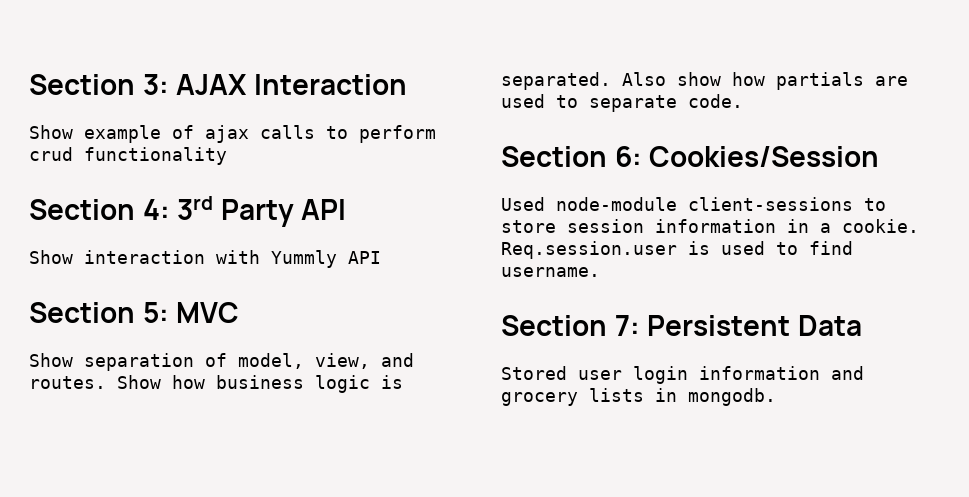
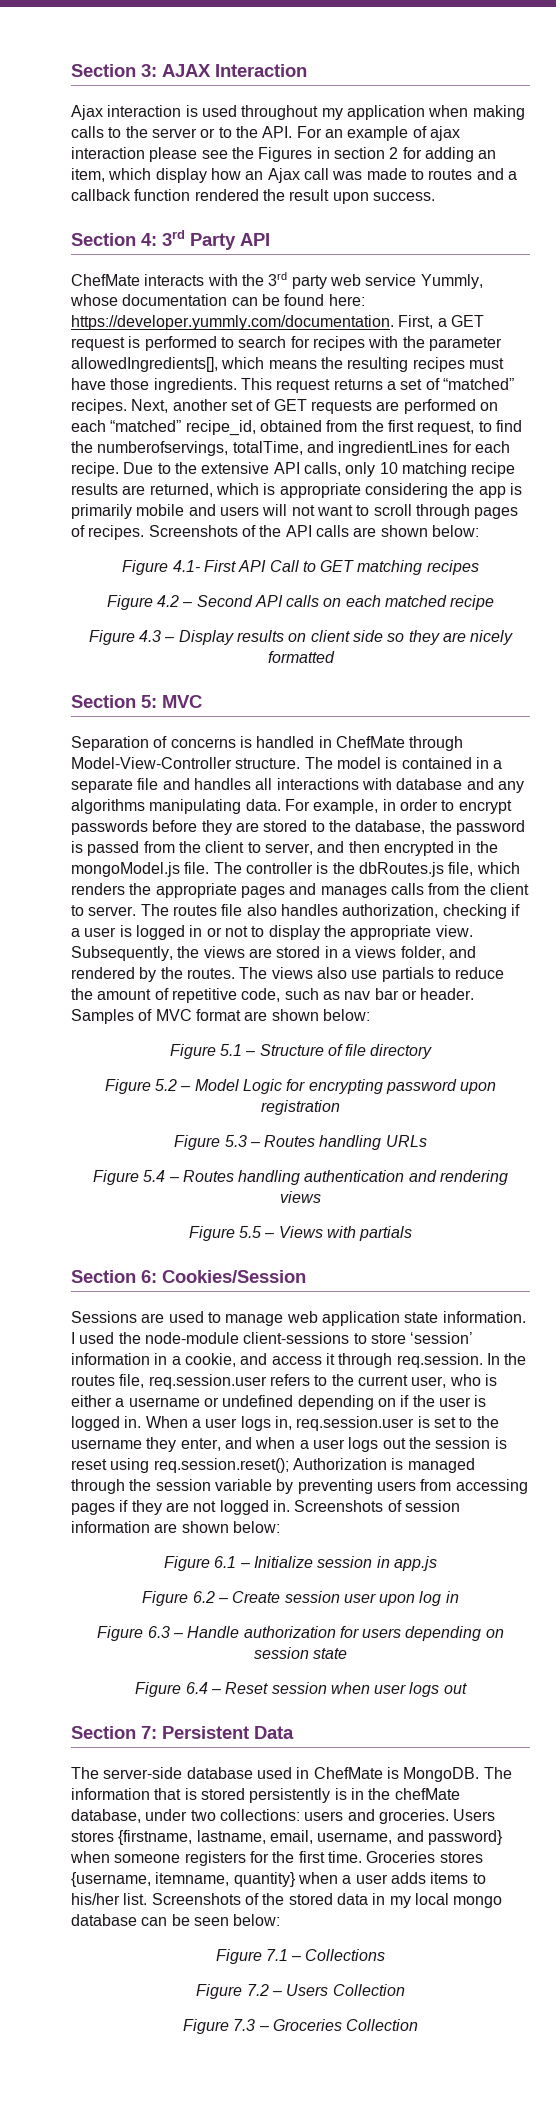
[29,125,436,143] [29,147,227,165] Show example of ajax calls to perform crud functionality -> [71,105,525,120] [71,126,460,141] [71,147,497,162] [71,168,517,183] [71,189,435,204] Ajax interaction is used throughout my application when making calls to the server or to the API. For an example of ajax interaction please see the Figures in section 2 for adding an item, which display how an Ajax call was made to routes and a callback function rendered the result upon success.
[29,250,381,268] [29,302,240,323] [29,353,414,371] [29,375,403,393] [501,72,908,90] [501,94,743,112] [501,146,880,167] [501,197,545,211] Show interaction with Yummly API // Section 5: MVC // Show separation of model, view, and routes. Show how business logic is separated. Also show how partials are used to separate code. // Section 6: Cookies/Session // Used -> [71,272,483,289] [70,294,365,306] [71,315,484,330] [71,336,502,351] [71,357,504,372] [71,378,514,393] [71,399,498,414] [71,420,522,436] [71,441,510,456] [71,462,516,477] [71,483,522,498] [71,504,519,519] [71,525,479,540] [122,560,479,575] [106,595,495,610] [88,630,514,645] [267,651,335,663] [71,695,202,708] [71,736,464,751] [71,757,503,769] [71,778,524,793] [71,799,512,814] [71,820,525,835] [71,841,498,856] [71,862,520,877] [71,883,529,898] [71,904,520,919] [71,925,473,940] [71,946,476,961] [71,967,505,982] [71,988,475,1003] [71,1009,370,1024] [169,1044,433,1059] [104,1079,497,1094] [261,1100,340,1115] [174,1135,427,1150] [92,1170,509,1185] [280,1191,321,1203] [188,1226,413,1241] [71,1270,306,1283] [71,1311,526,1326] [71,1332,141,1344] ChefMate interacts with the 3rd party web service Yummly, whose documentation can be found here: https://developer.yummly.com/documentation. First, a GET request is performed to search for recipes with the parameter allowedIngredients[], which means the resulting recipes must have those ingredients. This request returns a set of “matched” recipes. Next, another set of GET requests are performed on each “matched” recipe_id, obtained from the first request, to find the numberofservings, totalTime, and ingredientLines for each recipe. Due to the extensive API calls, only 10 matching recipe results are returned, which is appropriate considering the app is primarily mobile and users will not want to scroll through pages of recipes. Screenshots of the API calls are shown below: // Figure 4.1- First API Call to GET matching recipes // Figure 4.2 – Second API calls on each matched recipe // Figure 4.3 – Display results on client side so they are nicely formatted // Section 5: MVC // Separation of concerns is handled in ChefMate through Model-View-Controller structure. The model is contained in a separate file and handles all interactions with database and any algorithms manipulating data. For example, in order to encrypt passwords before they are stored to the database, the password is passed from the client to server, and then encrypted in the mongoModel.js file. The controller is the dbRoutes.js file, which renders the appropriate pages and manages calls from the client to server. The routes file also handles authorization, checking if a user is logged in or not to display the appropriate view. Subsequently, the views are stored in a views folder, and rendered by the routes. The views also use partials to reduce the amount of repetitive code, such as nav bar or header. Samples of MVC format are shown below: // Figure 5.1 – Structure of file directory // Figure 5.2 – Model Logic for encrypting password upon registration // Figure 5.3 – Routes handling URLs // Figure 5.4 – Routes handling authentication and rendering views // Figure 5.5 – Views with partials // Section 6: Cookies/Session // Sessions are used to manage web application state information. I used the
[567,219,644,233] session -> [410,1332,474,1344] ‘session’
[842,219,919,233] [501,241,853,259] [501,267,600,277] [501,315,862,336] [501,366,864,384] [501,388,776,406] cookie. Req.session.user is used to find username. // Section 7: Persistent Data // Stored user login information and grocery lists in mongodb. -> [184,1353,527,1368] [71,1374,497,1389] [71,1395,487,1410] [71,1416,499,1431] [71,1437,507,1452] [71,1458,475,1473] [71,1479,528,1494] [71,1500,460,1515] [71,1521,280,1533] [164,1556,437,1571] [142,1591,459,1606] [97,1626,504,1641] [253,1647,348,1659] [135,1682,467,1697] [71,1726,294,1739] [71,1767,512,1782] [71,1788,460,1803] [71,1809,496,1824] [71,1830,503,1845] [70,1851,483,1866] [71,1872,486,1887] [71,1893,503,1908] [71,1914,281,1926] [215,1949,386,1964] [196,1984,405,1999] [182,2019,419,2034] cookie, and access it through req.session. In the routes file, req.session.user refers to the current user, who is either a username or undefined depending on if the user is logged in. When a user logs in, req.session.user is set to the username they enter, and when a user logs out the session is reset using req.session.reset(); Authorization is managed through the session variable by preventing users from accessing pages if they are not logged in. Screenshots of session information are shown below: // Figure 6.1 – Initialize session in app.js // Figure 6.2 – Create session user upon log in // Figure 6.3 – Handle authorization for users depending on session state // Figure 6.4 – Reset session when user logs out // Section 7: Persistent Data // The server-side database used in ChefMate is MongoDB. The information that is stored persistently is in the chefMate database, under two collections: users and groceries. Users stores {firstname, lastname, email, username, and password} when someone registers for the first time. Groceries stores {username, itemname, quantity} when a user adds items to his/her list. Screenshots of the stored data in my local mongo database can be seen below: // Figure 7.1 – Collections // Figure 7.2 – Users Collection // Figure 7.3 – Groceries Collection

